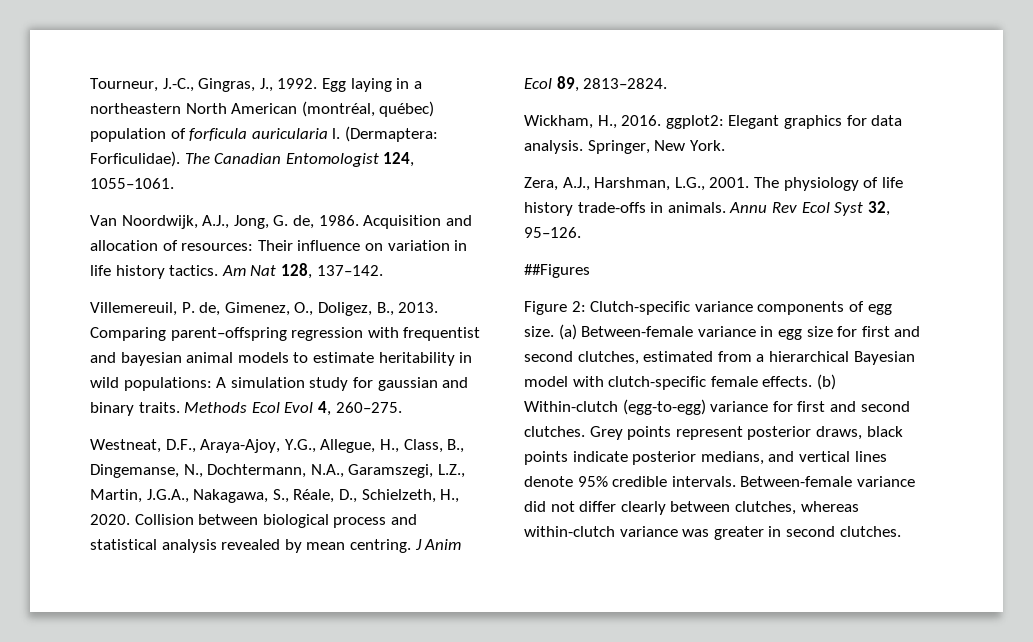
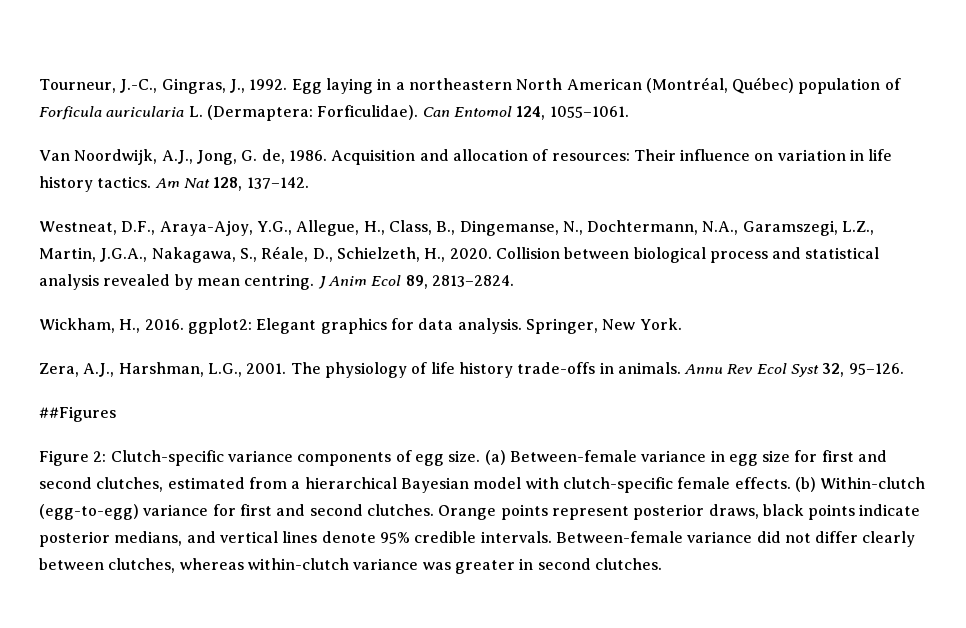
[301,101,435,117] [90,126,438,142] [90,151,379,167] (montréal, québec) population of forficula auricularia l. (Dermaptera: Forficulidae). The Canadian Entomologist -> [645,77,901,94] [39,105,512,121] (Montréal, Québec) population of Forficula auricularia L. (Dermaptera: Forficulidae). Can Entomol
[90,302,439,316] [90,327,481,341] [90,352,473,366] [90,377,469,391] [90,401,402,416] // Villemereuil, P. de, Gimenez, O., Doligez, B., 2013. Comparing parent–offspring regression with frequentist and bayesian animal models to estimate heritability in wild populations: A simulation study for gaussian and binary traits. Methods Ecol Evol 4, 260–275. -> (309, 183) none
[589,426,623,440] Grey -> [438,505,497,520] Orange

